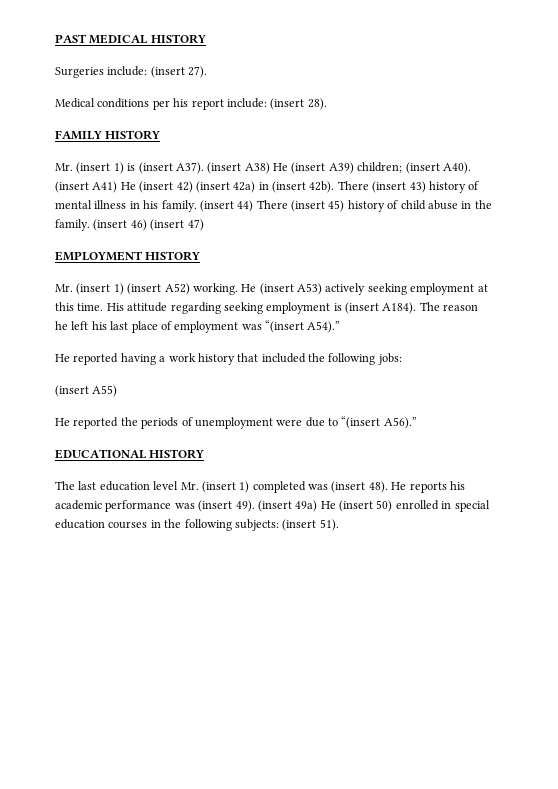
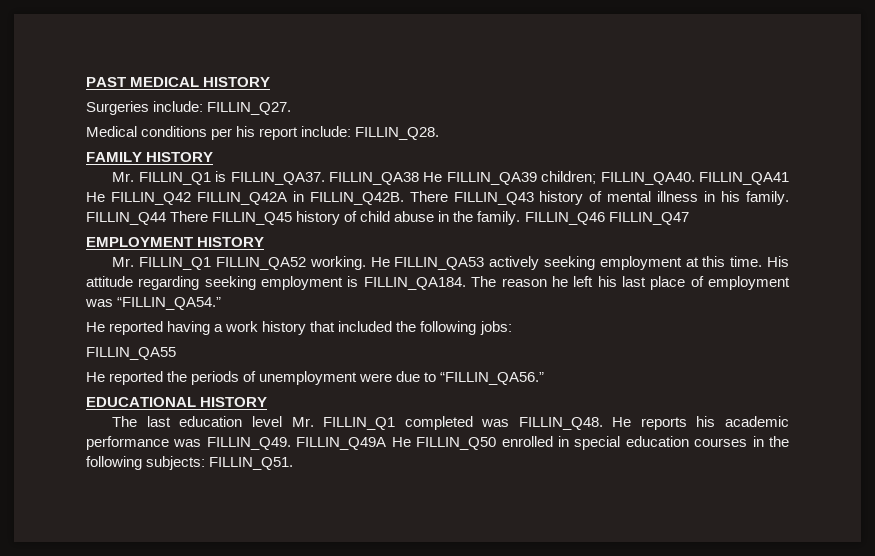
[150,66,208,78] (insert 27). -> [207,102,292,115] FILLIN_Q27.
[270,98,327,110] (insert 28). -> [355,127,440,140] FILLIN_Q28.
[76,162,471,174] [55,181,426,193] (insert 1) is (insert A37). (insert A38) He (insert A39) children; (insert A40). (insert A41) He (insert 42) (insert 42a) in (insert 42b). There (insert 43) -> [138,171,790,185] [86,191,534,205] FILLIN_Q1 is FILLIN_QA37. FILLIN_QA38 He FILLIN_QA39 children; FILLIN_QA40. FILLIN_QA41 He FILLIN_Q42 FILLIN_Q42A in FILLIN_Q42B. There FILLIN_Q43
[199,200,345,212] (insert 44) There (insert 45) -> [86,211,293,225] FILLIN_Q44 There FILLIN_Q45
[93,219,204,231] (insert 46) (insert 47) -> [524,212,689,225] FILLIN_Q46 FILLIN_Q47
[76,283,322,295] (insert 1) (insert A52) working. He (insert A53) -> [139,256,485,270] FILLIN_Q1 FILLIN_QA52 working. He FILLIN_QA53
[345,302,417,314] (insert A184). -> [363,277,466,290] FILLIN_QA184.
[265,320,341,333] “(insert A54).” -> [117,297,222,310] “FILLIN_QA54.”
[55,385,118,397] (insert A55) -> [86,347,176,360] FILLIN_QA55
[341,416,417,429] “(insert A56).” -> [440,372,545,385] “FILLIN_QA56.”
[201,481,388,493] (insert 1) completed was (insert 48). -> [323,416,603,430] FILLIN_Q1 completed was FILLIN_Q48.
[198,500,393,512] (insert 49). (insert 49a) He (insert 50) -> [206,437,497,450] FILLIN_Q49. FILLIN_Q49A He FILLIN_Q50
[282,519,339,531] (insert 51). -> [209,457,294,470] FILLIN_Q51.

